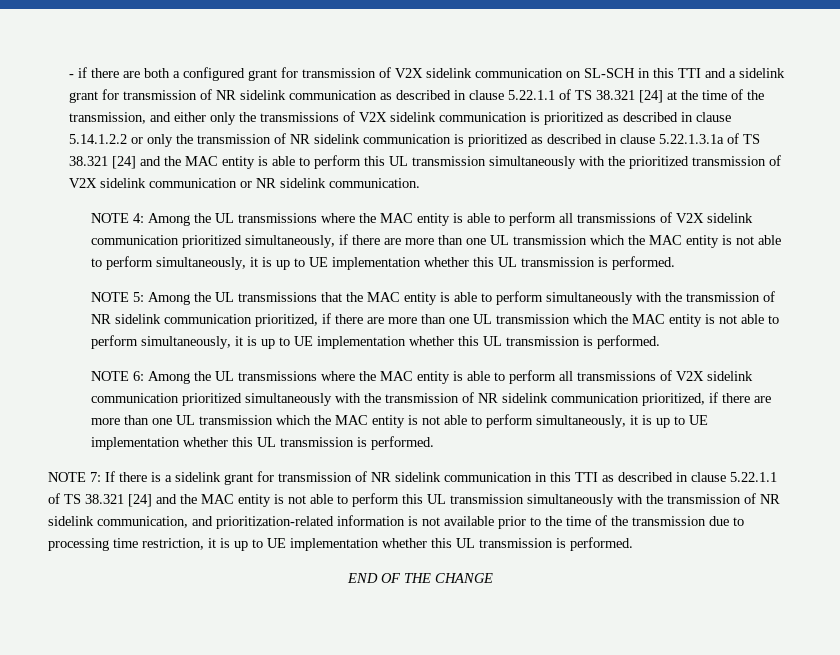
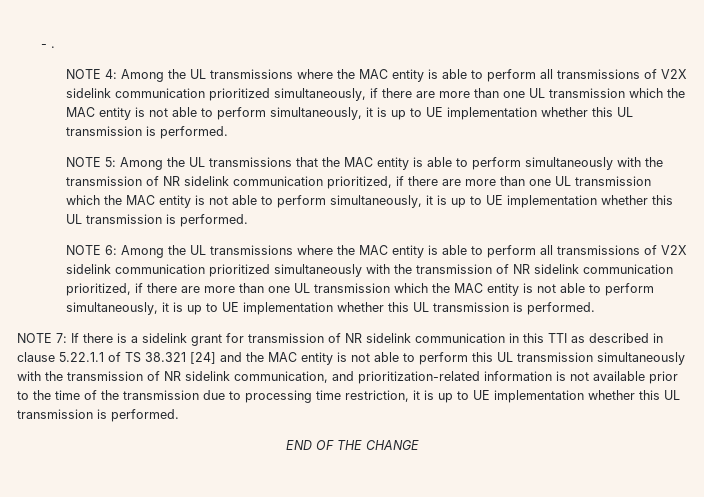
[78,67,786,81] [69,89,765,103] [69,111,732,125] [69,133,761,147] [69,155,782,169] [69,178,421,188] if there are both a configured grant for transmission of V2X sidelink communication on SL-SCH in this TTI and a sidelink grant for transmission of NR sidelink communication as described in clause 5.22.1.1 of TS 38.321 [24] at the time of the transmission, and either only the transmissions of V2X sidelink communication is prioritized as described in clause 5.14.1.2.2 or only the transmission of NR sidelink communication is prioritized as described in clause 5.22.1.3.1a of TS 38.321 [24] and the MAC entity is able to perform this UL transmission simultaneously with the prioritized transmission of V2X sidelink communication or NR sidelink communication. -> [51,46,56,48] .

